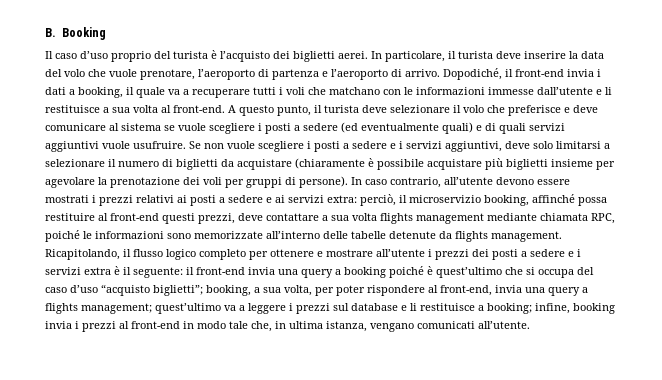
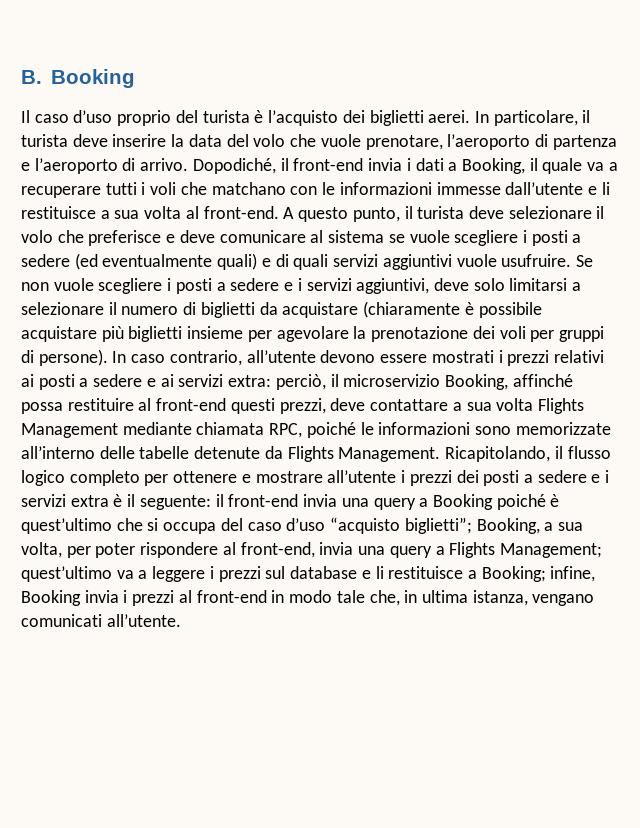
[78,87,123,98] booking, -> [461,158,525,174] Booking,
[484,195,529,206] booking, -> [444,374,508,390] Booking,
[380,213,484,224] flights management -> [537,398,584,414] [21,423,118,438] Flights Management
[455,231,562,242] flights management. -> [287,446,441,462] Flights Management.
[344,267,386,278] booking -> [432,494,493,510] Booking
[206,285,251,296] booking, -> [476,518,540,534] Booking,
[45,303,152,314] flights management; -> [449,542,602,558] Flights Management;
[487,303,615,314] booking; infine, booking -> [481,566,596,582] [21,590,81,606] Booking; infine, Booking

